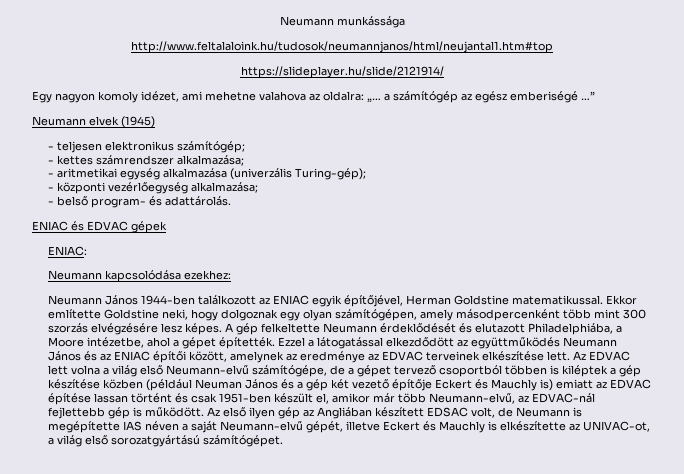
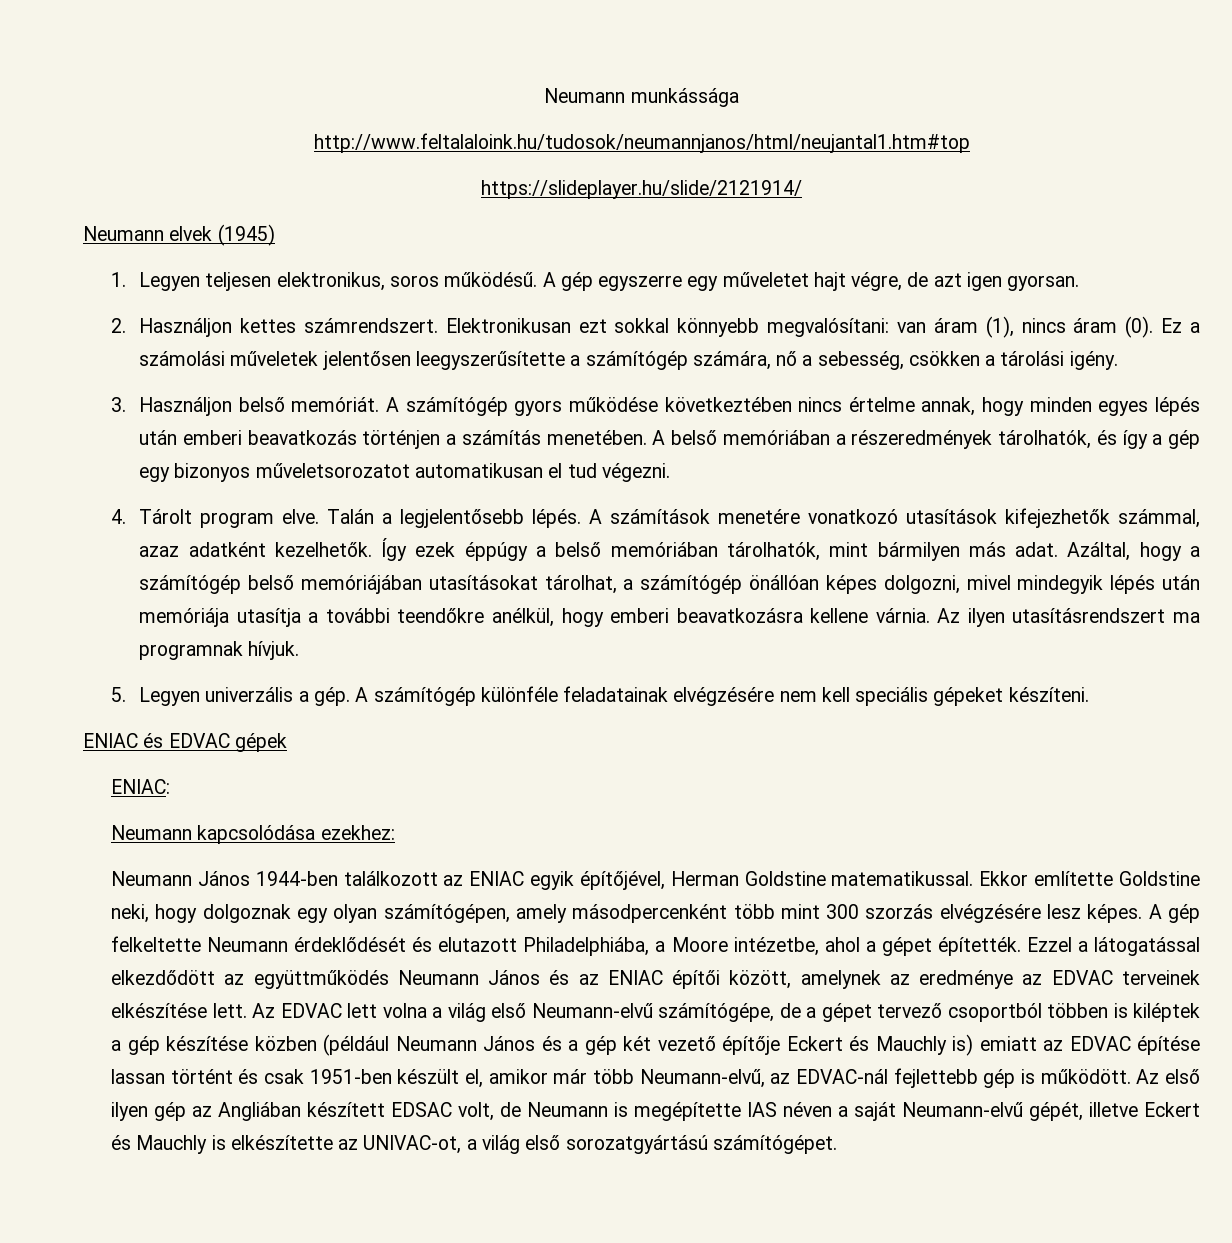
[32,91,595,103] [32,116,155,128] [48,141,246,153] [48,155,245,166] [48,168,367,180] [48,182,259,194] [48,196,232,208] Egy nagyon komoly idézet, ami mehetne valahova az oldalra: „… a számítógép az egész emberiségé …” // Neumann elvek (1945) // - teljesen elektronikus számítógép; // - kettes számrendszer alkalmazása; // - aritmetikai egység alkalmazása (univerzális Turing-gép); // - központi vezérlőegység alkalmazása; // - belső program- és adattárolás. -> [83,224,275,246] [111,272,1080,291] [111,316,1200,338] [139,351,1118,370] [111,397,1200,416] [139,430,1200,449] [139,463,670,482] [111,508,1200,528] [139,538,1200,561] [139,575,1201,594] [139,608,1200,627] [139,641,300,660] [111,686,1089,706] Neumann elvek (1945) // 1. Legyen teljesen elektronikus, soros működésű. A gép egyszerre egy műveletet hajt végre, de azt igen gyorsan. // 2. Használjon kettes számrendszert. Elektronikusan ezt sokkal könnyebb megvalósítani: van áram (1), nincs áram (0). Ez a számolási műveletek jelentősen leegyszerűsítette a számítógép számára, nő a sebesség, csökken a tárolási igény. // 3. Használjon belső memóriát. A számítógép gyors működése következtében nincs értelme annak, hogy minden egyes lépés után emberi beavatkozás történjen a számítás menetében. A belső memóriában a részeredmények tárolhatók, és így a gép egy bizonyos műveletsorozatot automatikusan el tud végezni. // 4. Tárolt program elve. Talán a legjelentősebb lépés. A számítások menetére vonatkozó utasítások kifejezhetők számmal, azaz adatként kezelhetők. Így ezek éppúgy a belső memóriában tárolhatók, mint bármilyen más adat. Azáltal, hogy a számítógép belső memóriájában utasításokat tárolhat, a számítógép önállóan képes dolgozni, mivel mindegyik lépés után memóriája utasítja a további teendőkre anélkül, hogy emberi beavatkozásra kellene várnia. Az ilyen utasításrendszert ma programnak hívjuk. // 5. Legyen univerzális a gép. A számítógép különféle feladatainak elvégzésére nem kell speciális gépeket készíteni.
[195,379,243,389] Neuman -> [395,1036,477,1051] Neumann

